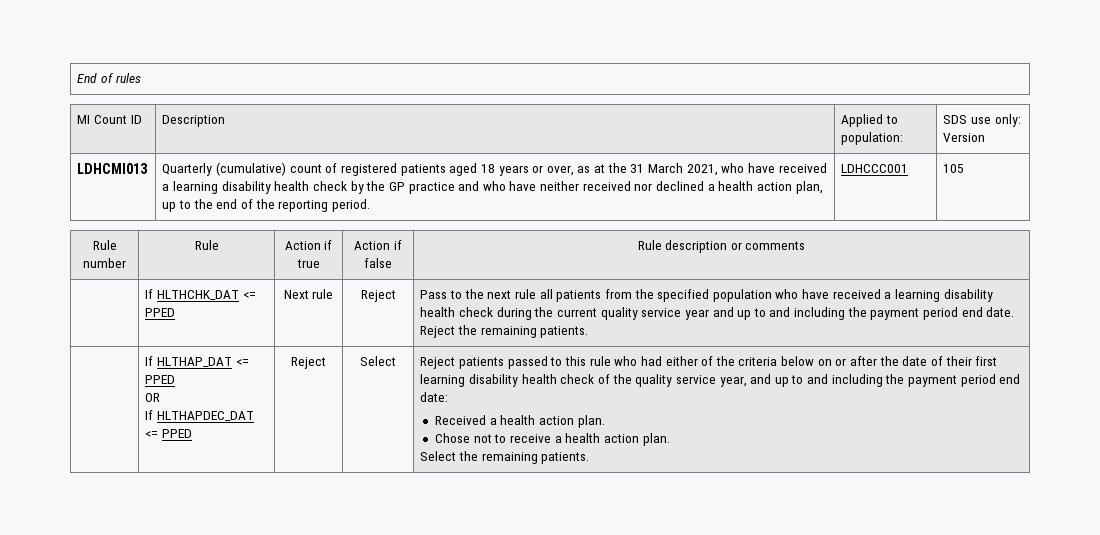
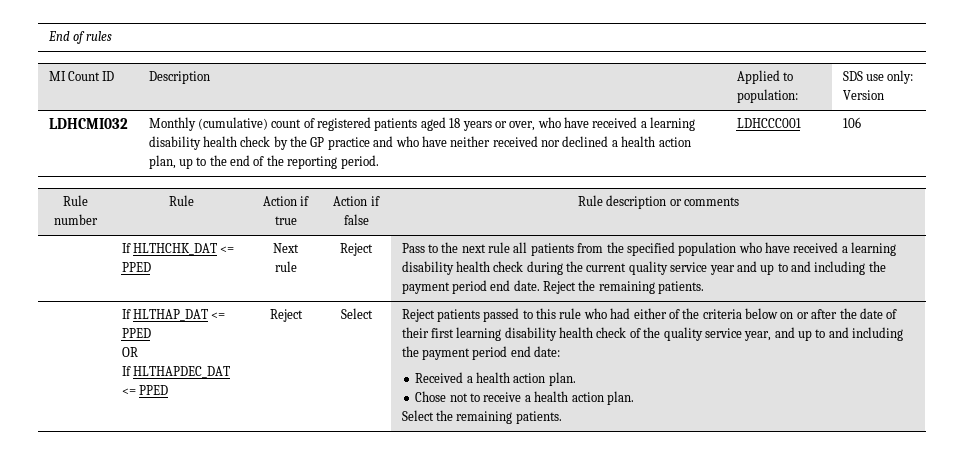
[77,163,149,174] [162,163,213,176] LDHCMI013 | Quarterly -> [48,118,128,129] [148,117,196,131] LDHCMI032 | Monthly
[577,163,718,176] as at the 31 March 2021, -> (536, 126) none
[943,164,965,173] 105 -> [842,117,861,128] 106

